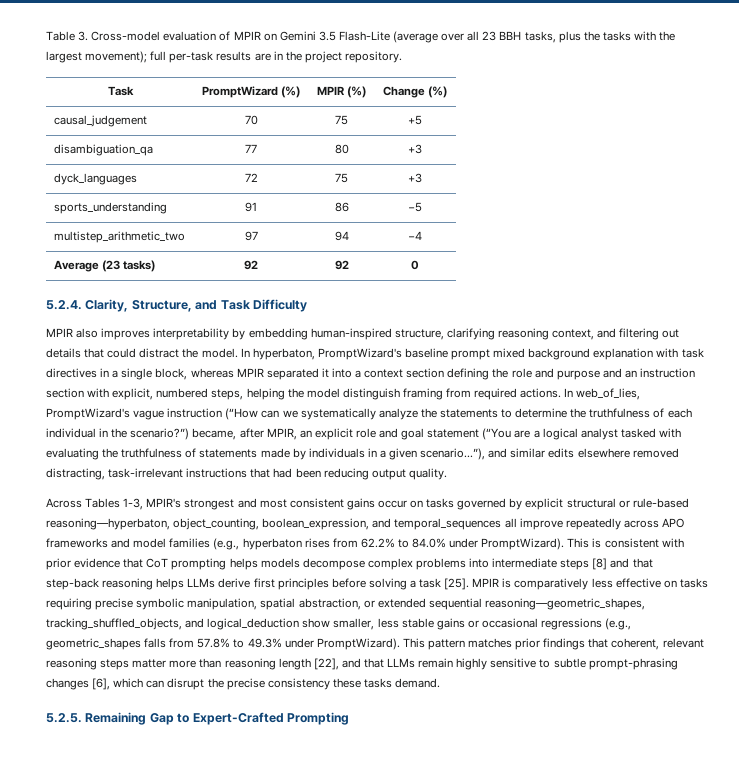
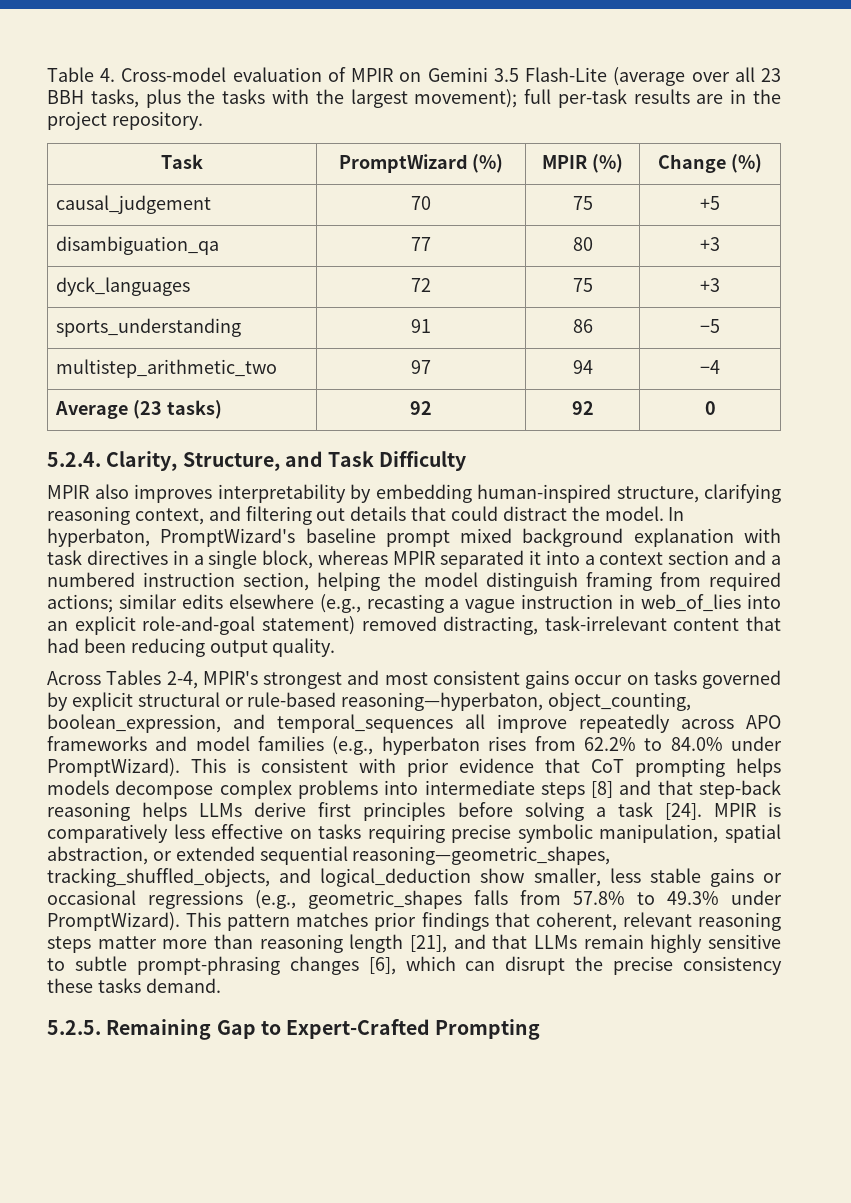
[78,31,89,41] 3. -> [100,68,116,82] 4.
[447,368,696,380] [46,388,244,400] defining the role and purpose and an instruction section with explicit, numbered steps, -> [734,550,782,565] [47,572,309,591] and a numbered instruction section,
[520,388,641,400] [46,408,692,420] [46,428,681,440] [46,448,630,460] actions. In web_of_lies, PromptWizard's vague instruction (“How can we systematically analyze the statements to determine the truthfulness of each individual in the scenario?”) became, after MPIR, an explicit role and goal statement (“You are a logical analyst tasked with evaluating the truthfulness of statements made by individuals in a given scenario...”), and similar edits elsewhere -> [47,594,781,613] [47,616,355,635] actions; similar edits elsewhere (e.g., recasting a vague instruction in web_of_lies into an explicit role-and-goal statement)
[186,468,248,478] instructions -> [673,618,740,631] content
[123,498,144,510] 1-3, -> [166,671,198,689] 2-4,
[444,578,470,590] [25]. -> [664,803,702,820] [24].
[313,658,339,670] [22], -> [410,935,448,953] [21],

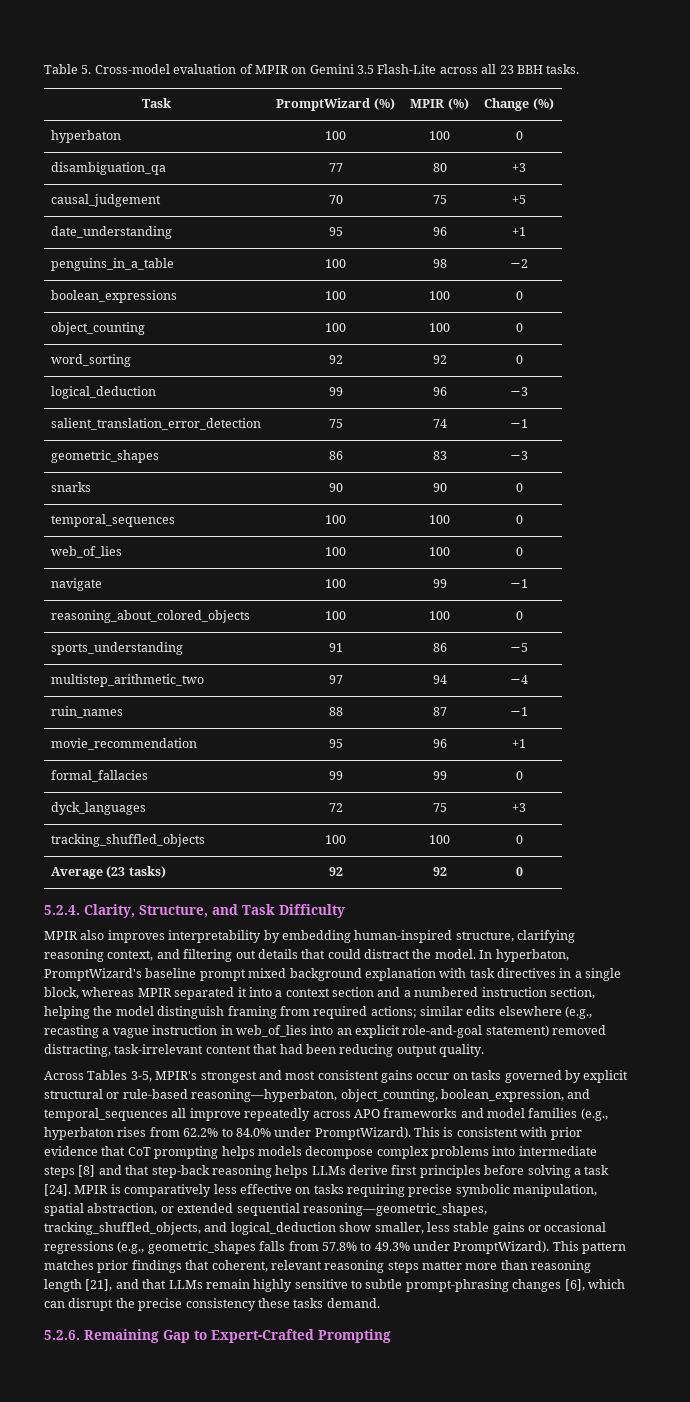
[100,68,116,82] 4. -> [81,65,92,74] 5.
[613,67,730,86] (average over -> [439,67,478,74] across
[90,89,782,108] [47,111,203,130] tasks, plus the tasks with the largest movement); full per-task results are in the project repository. -> [546,64,580,74] tasks.
[56,195,212,214] [411,196,431,210] [572,196,593,210] [700,196,720,210] causal_judgement | 70 | 75 | +5 -> [50,130,121,143] [325,131,346,140] [429,131,450,140] [515,131,523,140] hyperbaton | 100 | 100 | 0
[56,277,191,296] [411,278,431,292] [572,278,593,292] [700,278,720,292] dyck_languages | 72 | 75 | +3 -> [50,194,161,207] [328,195,343,204] [432,195,447,204] [512,195,526,204] [50,226,172,239] [328,227,343,236] [432,227,447,236] [512,227,526,236] [50,258,174,271] [325,259,346,268] [432,259,447,268] [510,259,528,268] [50,290,177,303] [325,291,346,300] [429,291,450,300] [515,291,523,300] [50,322,145,335] [325,323,346,332] [429,323,450,332] [515,323,523,332] [50,354,131,367] [328,355,343,364] [432,355,447,364] [515,355,523,364] [50,386,156,399] [328,387,343,396] [432,387,447,396] [510,387,528,396] [50,418,261,430] [328,419,343,428] [432,419,447,428] [510,419,528,428] [50,450,159,463] [328,451,343,460] [432,451,447,460] [510,451,528,460] [50,482,91,492] [328,483,343,492] [432,483,447,492] [515,483,523,492] [50,514,175,527] [325,515,346,524] [429,515,450,524] [515,515,523,524] [50,546,122,558] [325,547,346,556] [429,547,450,556] [515,547,523,556] [50,578,102,591] [325,579,346,588] [432,579,447,588] [510,579,528,588] [50,610,250,623] [325,611,346,620] [429,611,450,620] [515,611,523,620] causal_judgement | 70 | 75 | +5 // date_understanding | 95 | 96 | +1 // penguins_in_a_table | 100 | 98 | −2 // boolean_expressions | 100 | 100 | 0 // object_counting | 100 | 100 | 0 // word_sorting | 92 | 92 | 0 // logical_deduction | 99 | 96 | −3 // salient_translation_error_detection | 75 | 74 | −1 // geometric_shapes | 86 | 83 | −3 // snarks | 90 | 90 | 0 // temporal_sequences | 100 | 100 | 0 // web_of_lies | 100 | 100 | 0 // navigate | 100 | 99 | −1 // reasoning_about_colored_objects | 100 | 100 | 0
(720, 367) none -> [50,706,123,718] [328,707,343,716] [432,707,447,716] [510,707,528,716] [50,738,197,750] [328,739,343,748] [432,739,447,748] [512,739,526,748] [50,770,148,782] [328,771,343,780] [432,771,447,780] [515,771,523,780] [50,802,146,815] [328,803,343,812] [432,803,447,812] [512,803,526,812] [50,834,205,847] [325,835,346,844] [429,835,450,844] [515,835,523,844] // ruin_names | 88 | 87 | −1 // movie_recommendation | 95 | 96 | +1 // formal_fallacies | 99 | 99 | 0 // dyck_languages | 72 | 75 | +3 // tracking_shuffled_objects | 100 | 100 | 0
[166,671,198,689] 2-4, -> [130,1071,152,1082] 3-5,
[47,1020,101,1035] 5.2.5. -> [44,1330,80,1340] 5.2.6.

